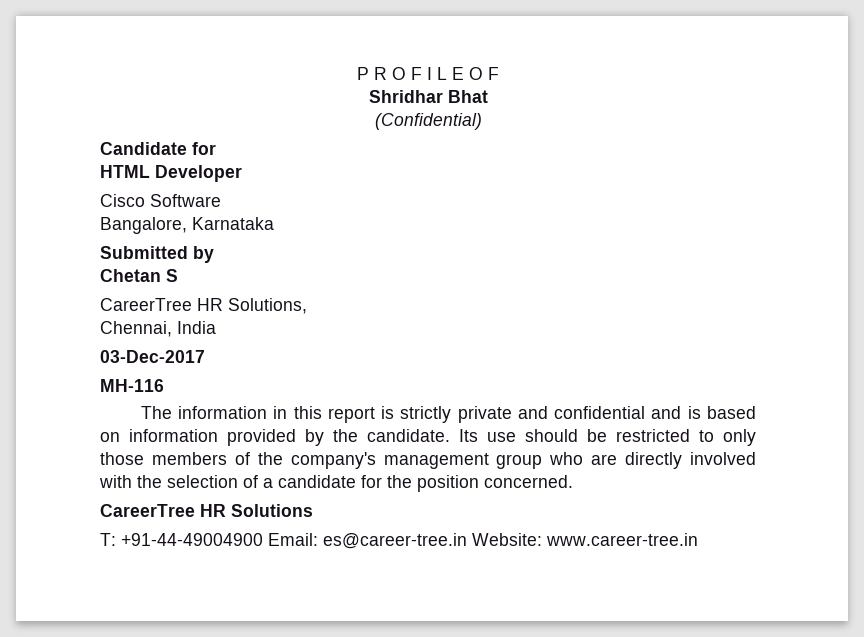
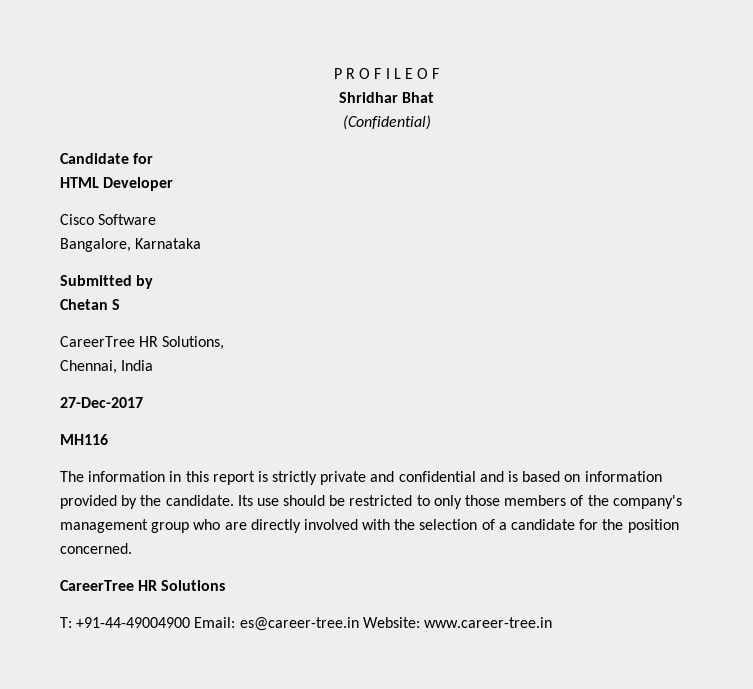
[100,350,205,363] [100,379,164,392] 03-Dec-2017 // MH-116 -> [60,397,143,408] [60,434,108,445] 27-Dec-2017 // MH116

